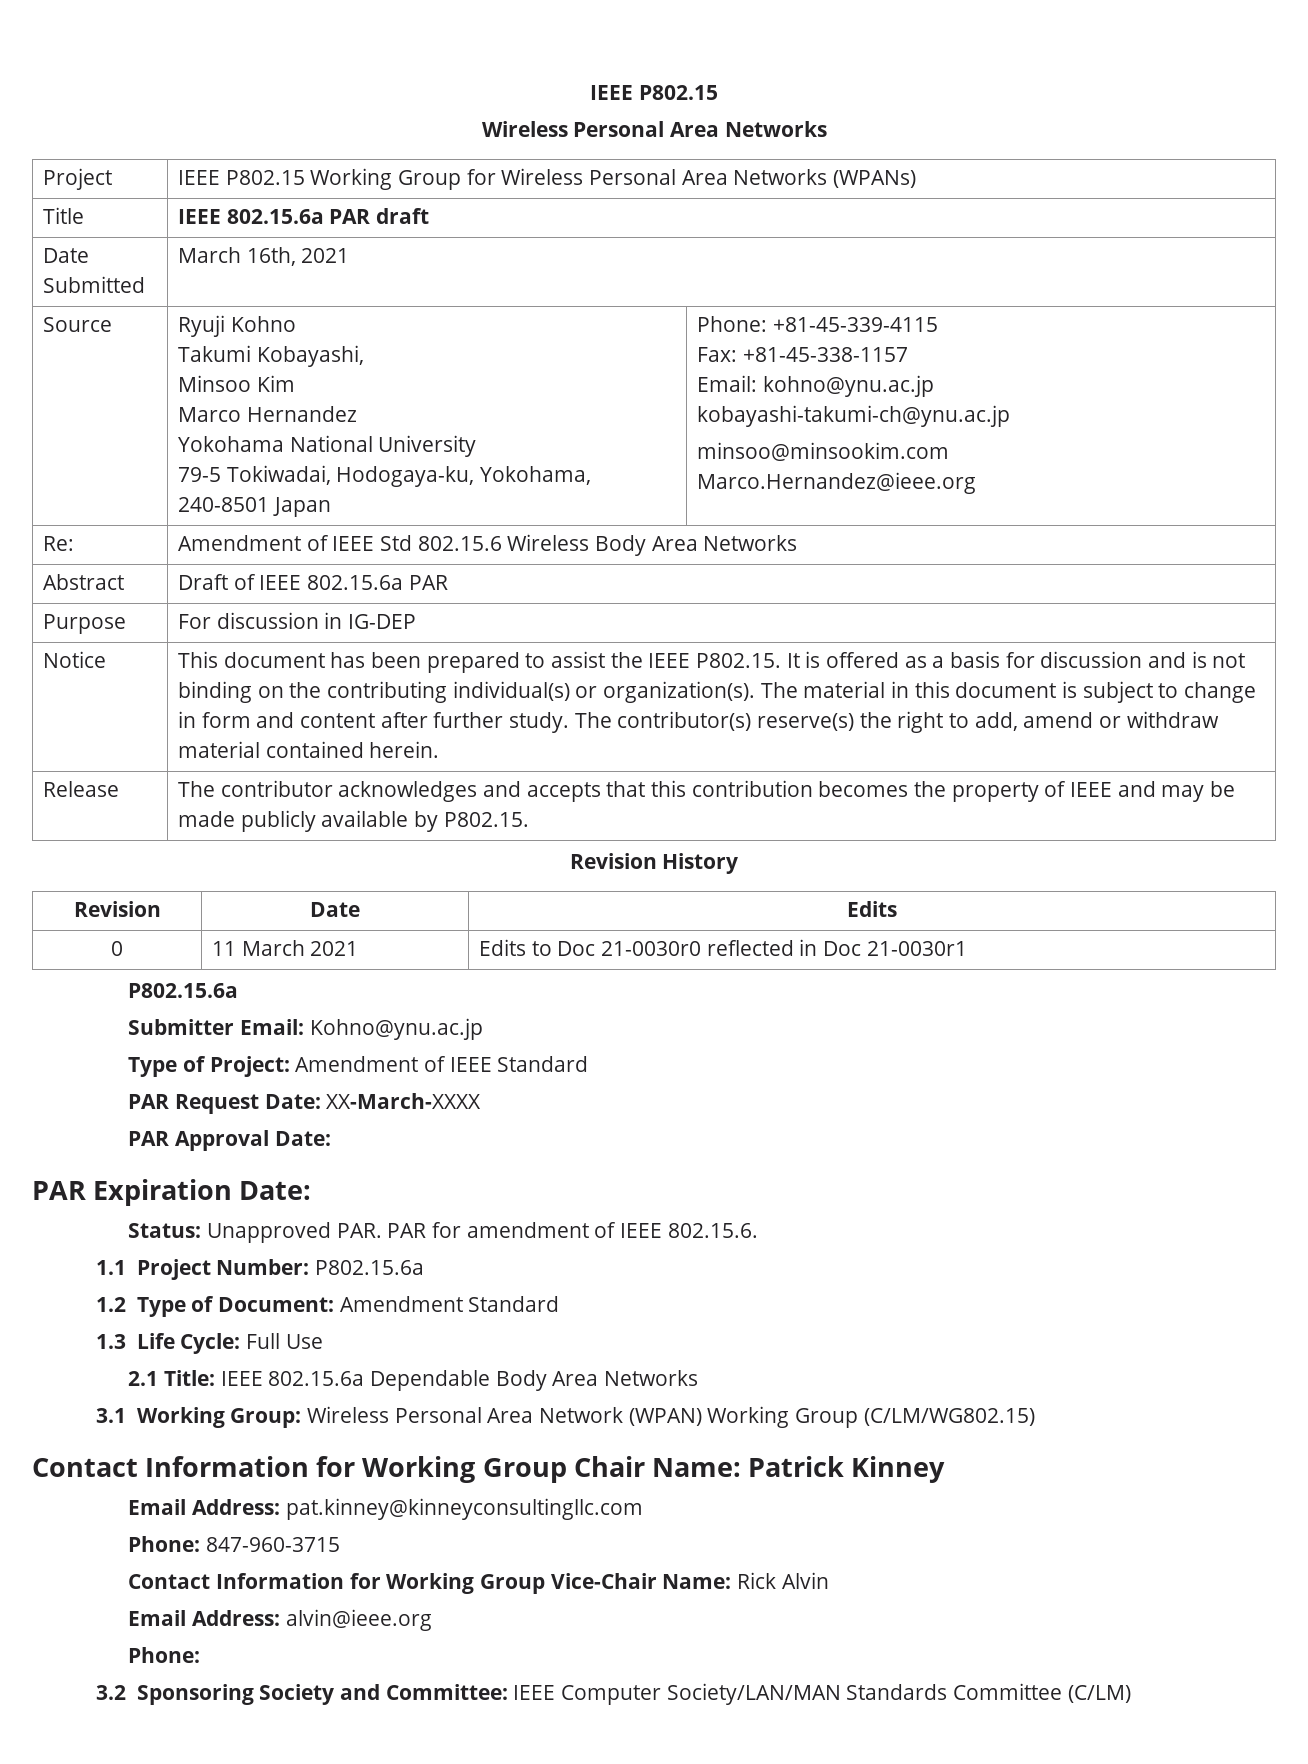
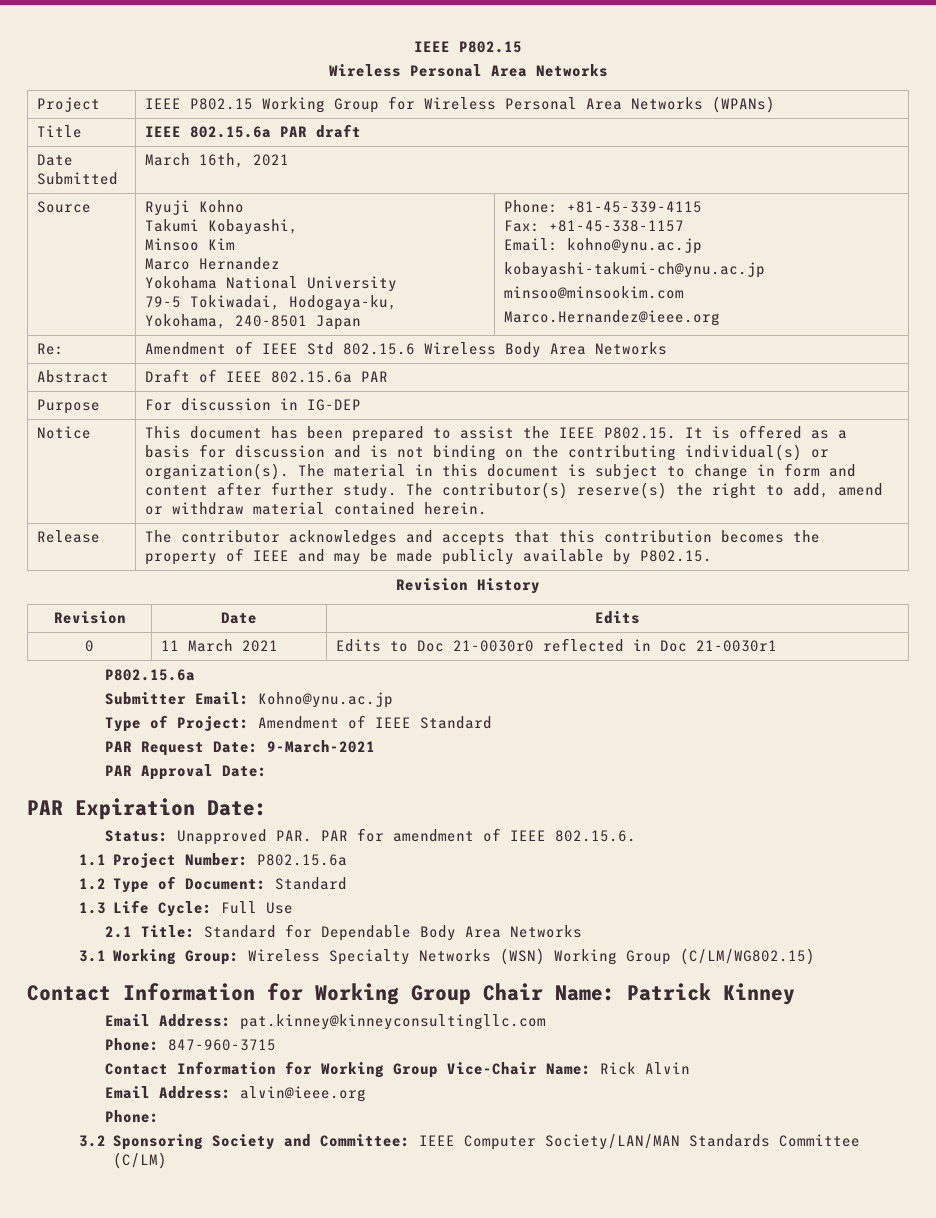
[326,1093,482,1109] XX-March-XXXX -> [266,740,375,753] 9-March-2021
[339,1296,463,1312] Amendment -> (267, 884) none
[220,1371,365,1386] IEEE 802.15.6a -> [203,924,312,938] Standard for
[394,1407,702,1426] Personal Area Network (WPAN) -> [329,948,546,965] Specialty Networks (WSN)

